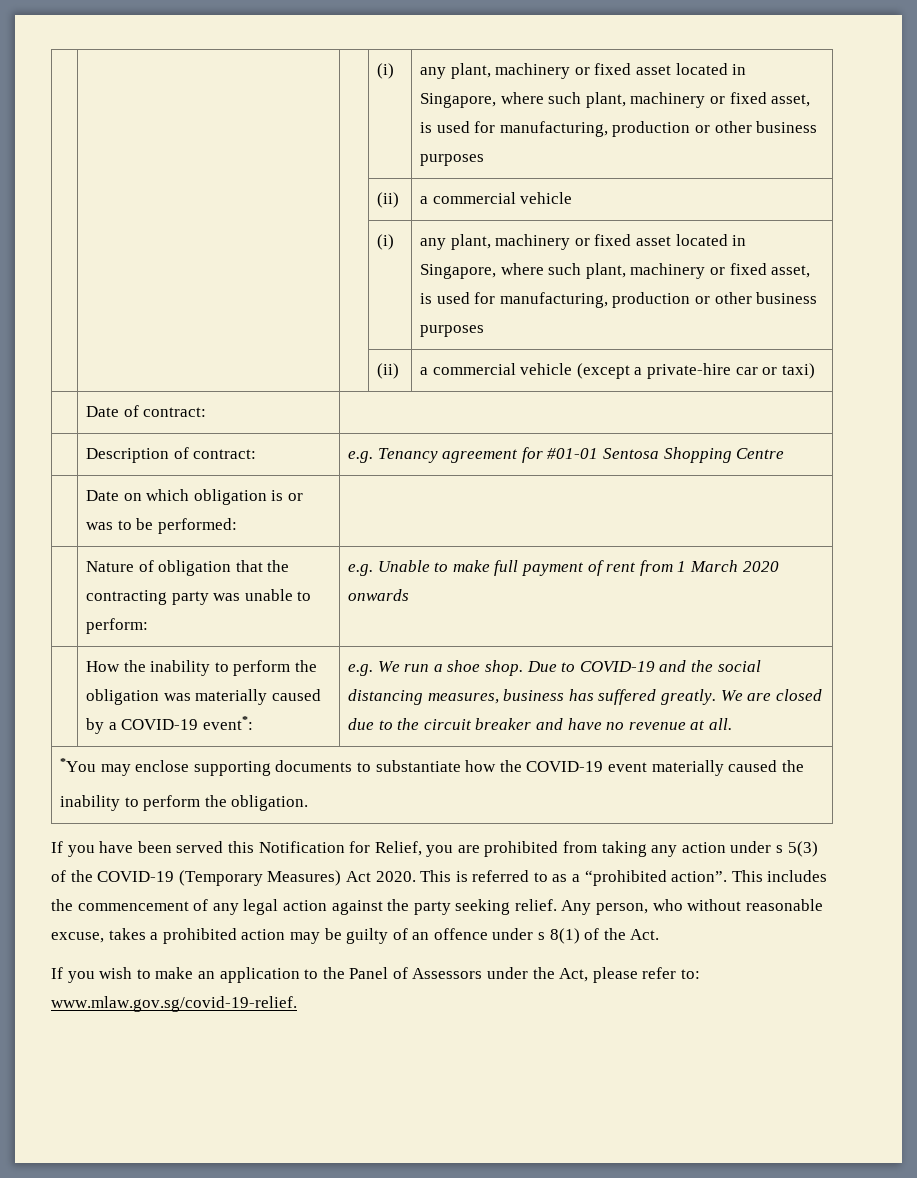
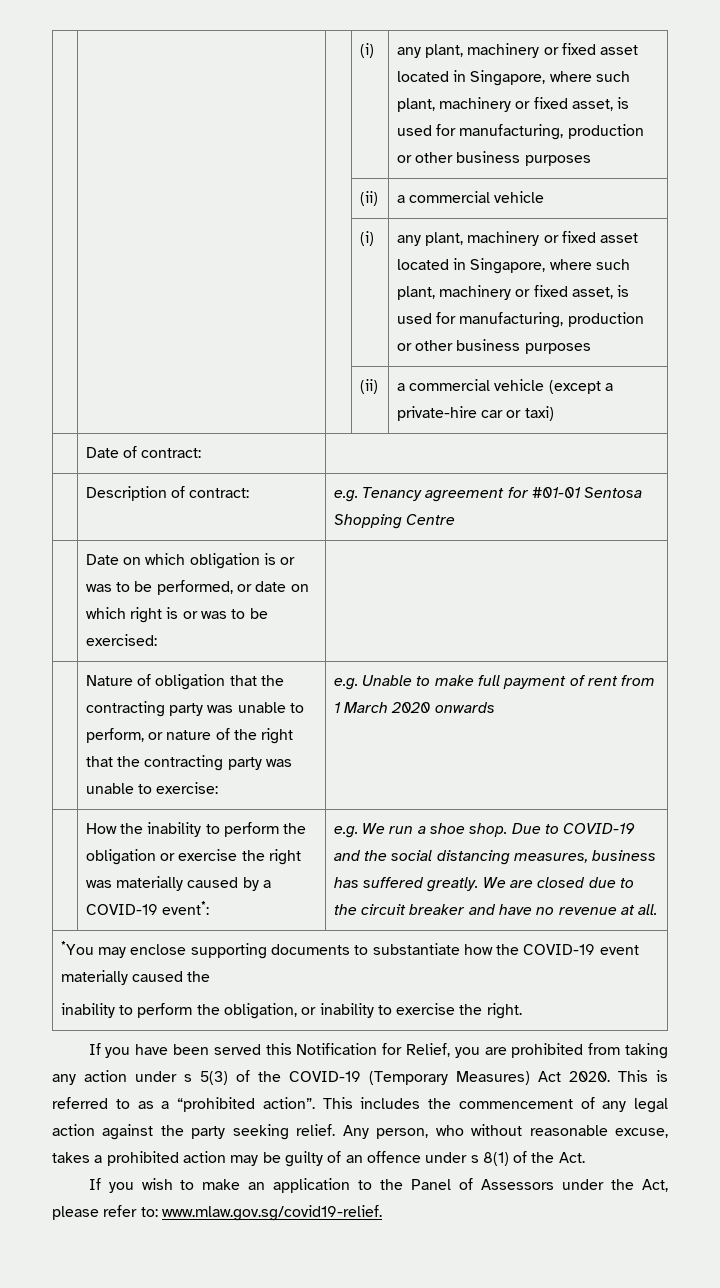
[157,518,237,534] performed: -> [156,580,309,595] [85,607,268,623] [85,634,157,646] performed, or date on which right is or was to be exercised:
[86,618,149,634] perform: -> [85,728,294,744] [85,755,292,771] [85,782,219,794] perform, or nature of the right that the contracting party was unable to exercise:
(160, 697) none -> [159,849,301,865] or exercise the right
[231,795,309,811] obligation. -> [223,1003,522,1019] obligation, or inability to exercise the right.
[51,996,297,1012] www.mlaw.gov.sg/covid-19-relief. -> [161,1205,382,1221] www.mlaw.gov.sg/covid19-relief.

